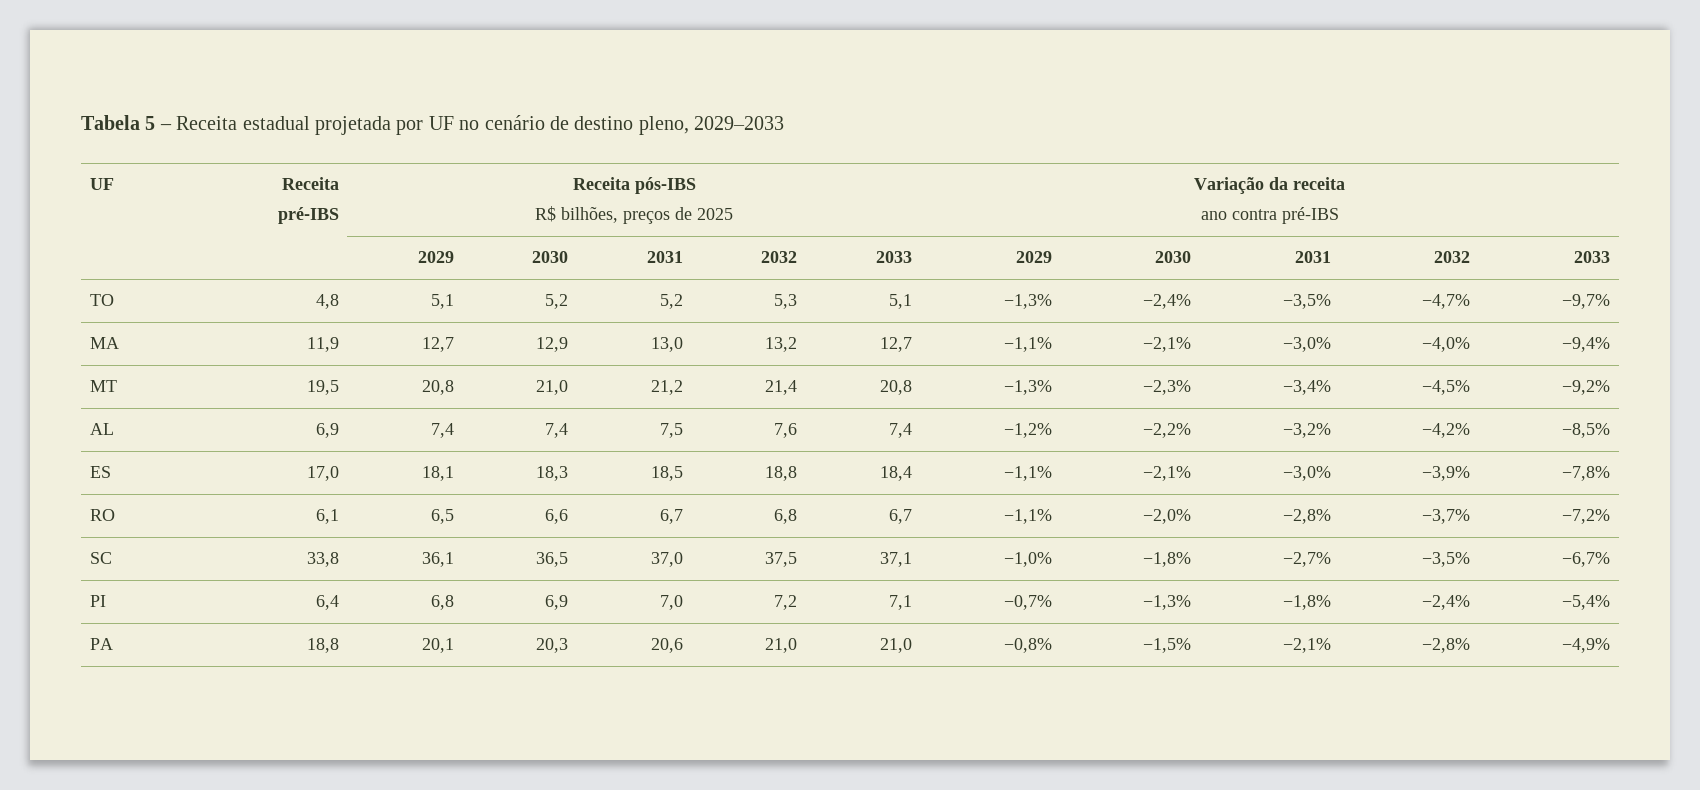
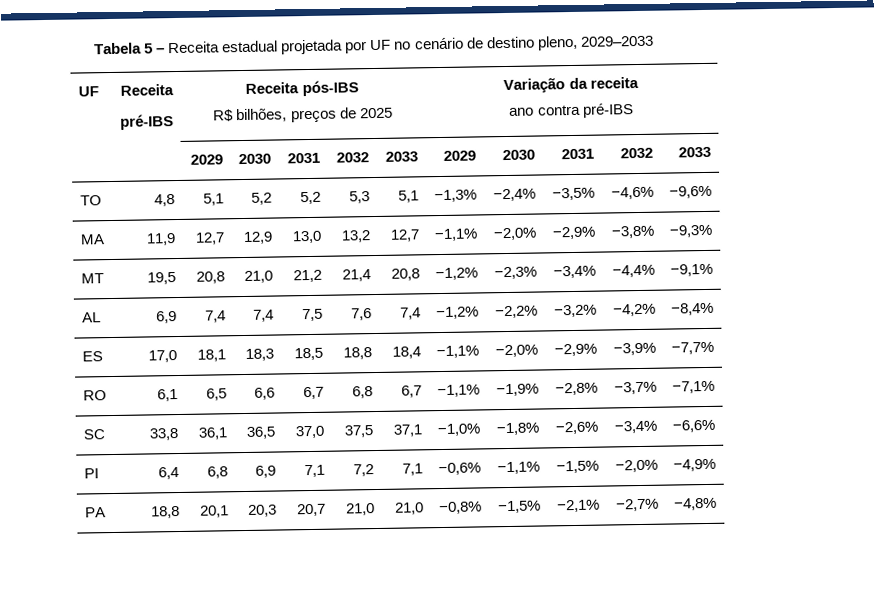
[1421,294,1470,309] [1561,294,1610,309] −4,7% | −9,7% -> [611,186,655,200] [669,185,713,199] −4,6% | −9,6%
[1142,337,1191,352] [1282,337,1331,352] [1421,337,1470,352] [1561,337,1610,352] −2,1% | −3,0% | −4,0% | −9,4% -> [493,227,538,241] [552,226,597,240] [611,225,656,239] [669,224,714,238] −2,0% | −2,9% | −3,8% | −9,3%
[1003,380,1052,395] −1,3% -> [435,267,479,281] −1,2%
[1421,380,1470,395] [1561,380,1610,395] −4,5% | −9,2% -> [612,264,656,278] [670,263,714,277] −4,4% | −9,1%
[1561,423,1610,438] −8,5% -> [671,302,715,316] −8,4%
[1142,466,1191,481] [1282,466,1331,481] −2,1% | −3,0% -> [495,344,539,358] [554,343,598,357] −2,0% | −2,9%
[1561,466,1610,481] −7,8% -> [671,341,715,355] −7,7%
[1142,509,1191,524] −2,0% -> [496,383,540,397] −1,9%
[1561,509,1610,524] −7,2% -> [672,380,716,394] −7,1%
[1282,552,1331,567] [1421,552,1470,567] [1561,552,1610,567] −2,7% | −3,5% | −6,7% -> [555,421,600,435] [614,420,658,434] [672,419,716,433] −2,6% | −3,4% | −6,6%
[659,595,683,610] 7,0 -> [304,464,326,478] 7,1
[1003,595,1052,610] [1142,595,1191,610] [1282,595,1331,610] [1421,595,1470,610] [1561,595,1610,610] −0,7% | −1,3% | −1,8% | −2,4% | −5,4% -> [438,462,482,476] [497,461,541,475] [556,460,600,474] [615,459,659,473] [673,458,717,472] −0,6% | −1,1% | −1,5% | −2,0% | −4,9%
[650,638,683,653] 20,6 -> [297,503,327,517] 20,7
[1421,638,1470,653] [1561,638,1610,653] −2,8% | −4,9% -> [616,498,660,512] [673,497,718,511] −2,7% | −4,8%

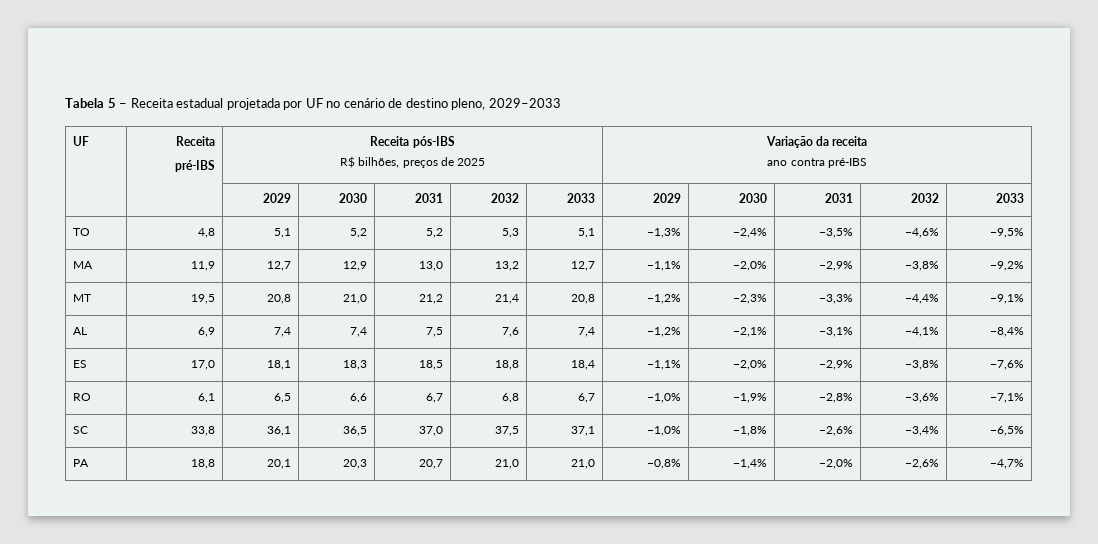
[669,185,713,199] −9,6% -> [989,228,1024,238] −9,5%
[669,224,714,238] −9,3% -> [989,261,1024,271] −9,2%
[553,265,597,279] −3,4% -> [818,294,853,304] −3,3%
[495,305,539,319] [554,304,598,318] [613,303,657,317] −2,2% | −3,2% | −4,2% -> [732,327,767,337] [818,327,853,337] [904,327,939,337] −2,1% | −3,1% | −4,1%
[613,342,657,356] [671,341,715,355] −3,9% | −7,7% -> [904,360,939,370] [989,360,1024,370] −3,8% | −7,6%
[437,384,481,398] −1,1% -> [646,393,681,403] −1,0%
[614,381,658,395] −3,7% -> [904,393,939,403] −3,6%
[672,419,716,433] [83,468,99,479] [158,466,180,480] [207,466,229,479] [255,465,277,478] [304,464,326,478] [353,464,375,477] [402,463,424,476] [438,462,482,476] [497,461,541,475] [556,460,600,474] [615,459,659,473] [673,458,717,472] −6,6% // PI | 6,4 | 6,8 | 6,9 | 7,1 | 7,2 | 7,1 | −0,6% | −1,1% | −1,5% | −2,0% | −4,9% -> [989,426,1024,436] −6,5%
[498,500,542,514] [557,499,601,513] [616,498,660,512] [673,497,718,511] −1,5% | −2,1% | −2,7% | −4,8% -> [732,459,767,469] [818,459,853,469] [904,459,939,469] [989,459,1024,469] −1,4% | −2,0% | −2,6% | −4,7%

